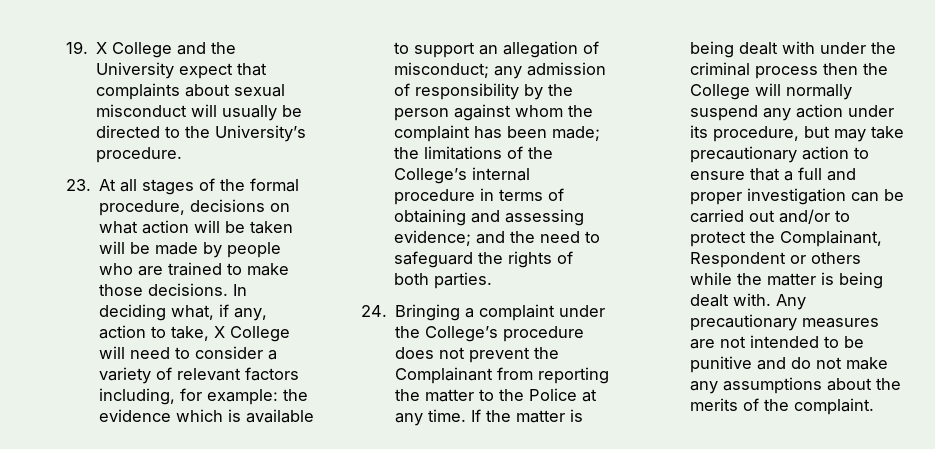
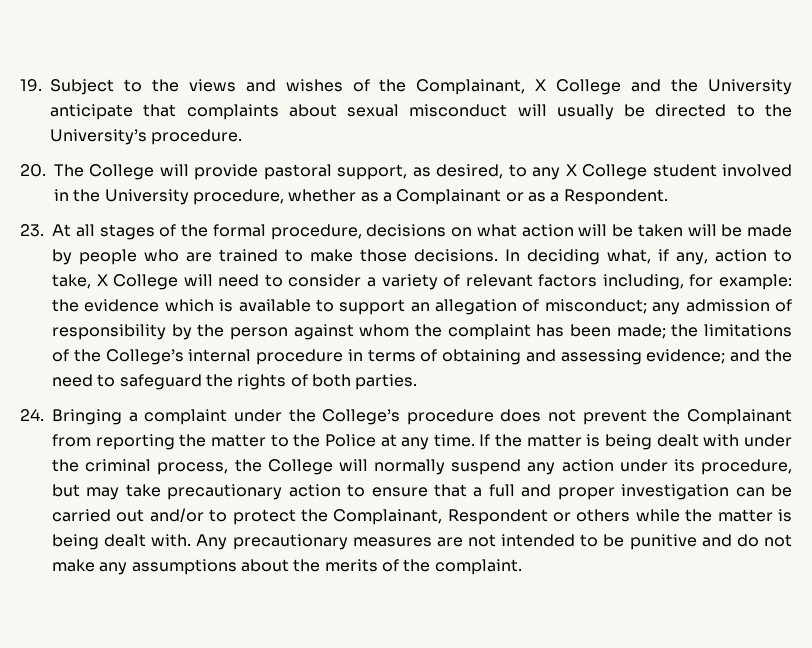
(88, 47) none -> [50,79,526,95] Subject to the views and wishes of the Complainant,
[179,63,234,79] expect -> [50,104,133,120] anticipate
(183, 155) none -> [20,164,792,180] [54,189,668,205] // 20. The College will provide pastoral support, as desired, to any X College student involved in the University procedure, whether as a Complainant or as a Respondent.
[755,63,859,79] process then -> [157,462,229,475] process,

